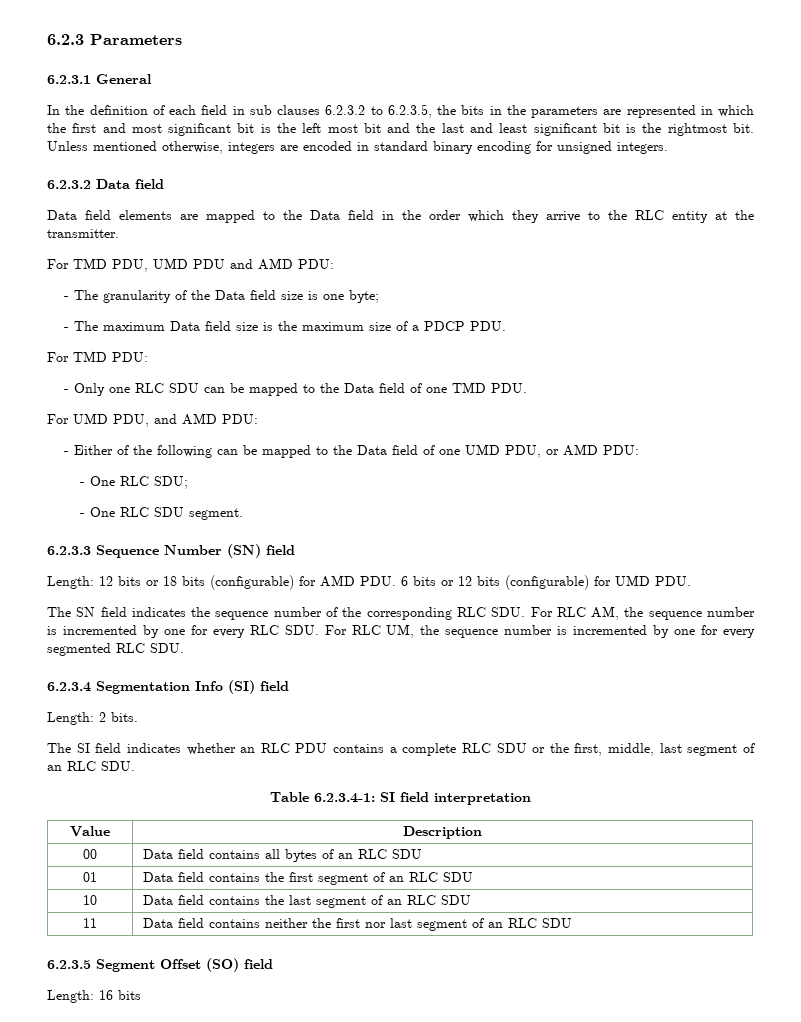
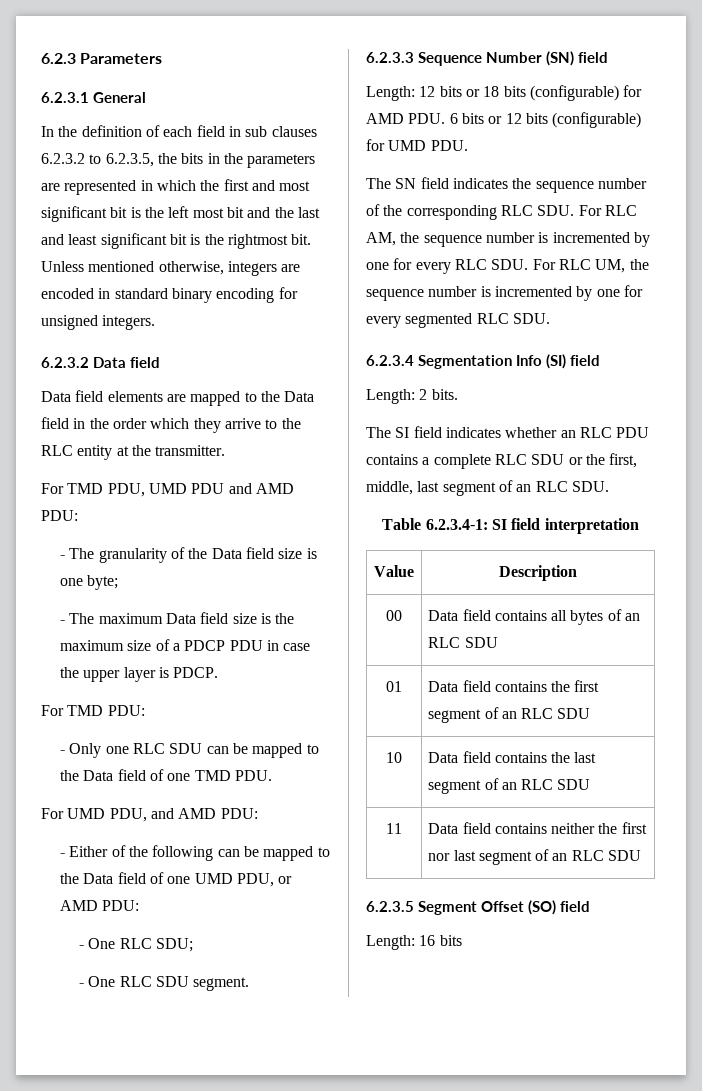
[469,321,506,331] PDU. -> [229,640,311,651] [60,667,219,682] PDU in case the upper layer is PDCP.

